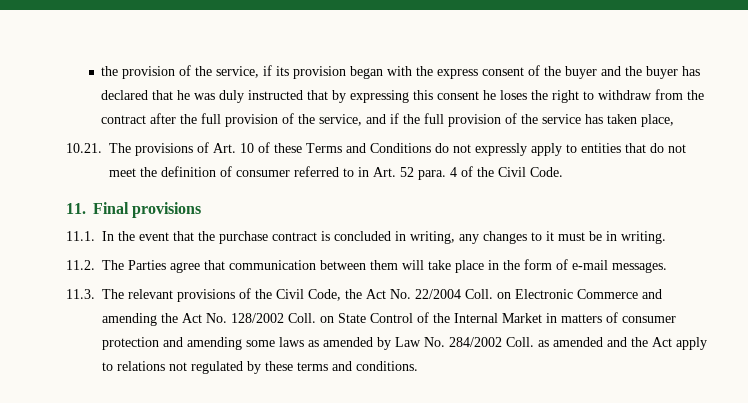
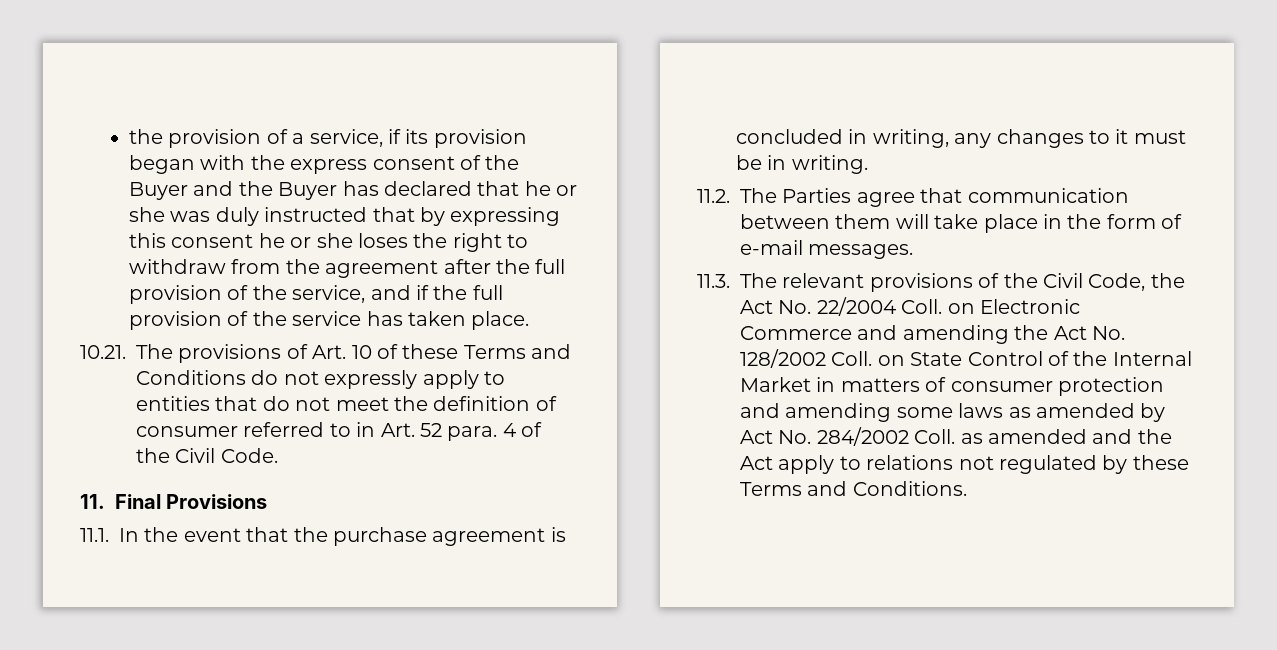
[195,66,213,76] the -> [292,133,305,144] a
[565,66,679,79] buyer and the buyer -> [128,181,338,200] Buyer and the Buyer
(191, 95) none -> [556,185,578,196] [128,207,165,222] or she
(497, 95) none -> [290,233,353,248] or she
[101,115,147,124] contract -> [325,260,439,278] agreement
[641,114,675,127] place, -> [471,311,530,330] place.
[132,202,202,218] provisions -> [166,494,268,509] Provisions
[272,232,317,241] contract -> [432,528,546,546] agreement
[395,337,421,347] Law -> [740,430,773,444] Act
[297,361,418,371] terms and conditions. -> [740,481,967,496] Terms and Conditions.

